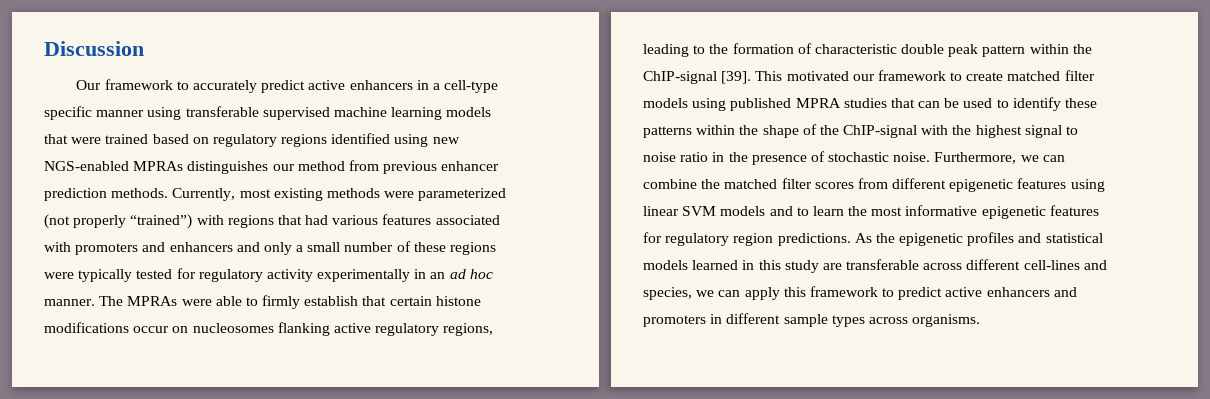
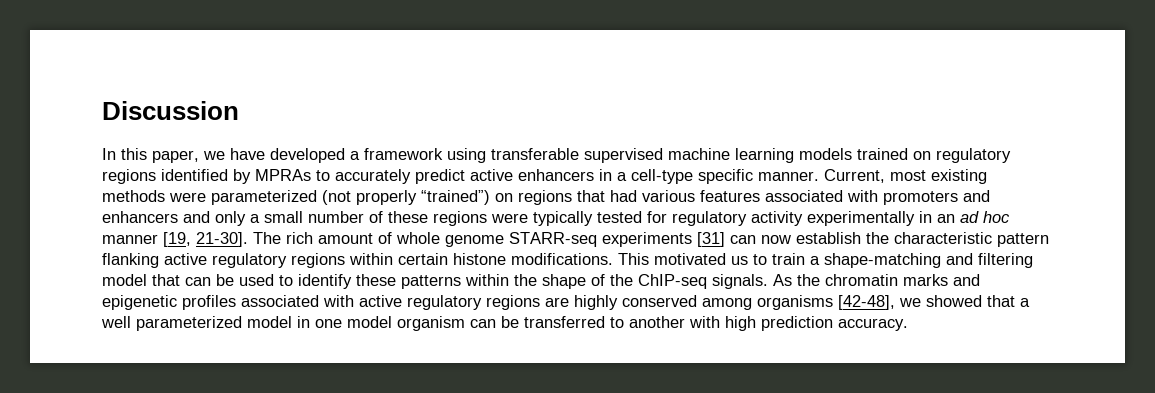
[76,79,173,90] Our framework -> [102,148,1011,163] [102,169,311,184] In this paper, we have developed a framework using transferable supervised machine learning models trained on regulatory regions identified by MPRAs
[96,106,492,120] [44,133,460,147] [44,160,500,174] [44,188,236,201] manner using transferable supervised machine learning models that were trained based on regulatory regions identified using new NGS-enabled MPRAs distinguishes our method from previous enhancer prediction methods. Currently, -> [758,169,885,183] manner. Current,
[196,215,224,225] with -> [495,193,513,202] on
[44,295,481,309] [44,322,494,336] [643,43,1092,57] [643,70,1095,84] [643,98,887,111] manner. The MPRAs were able to firmly establish that certain histone modifications occur on nucleosomes flanking active regulatory regions, leading to the formation of characteristic double peak pattern within the ChIP-signal [39]. This motivated our framework to create matched filter models using published MPRA studies -> [102,232,1049,247] [102,253,1033,268] [102,274,147,286] manner [19, 21-30]. The rich amount of whole genome STARR-seq experiments [31] can now establish the characteristic pattern flanking active regulatory regions within certain histone modifications. This motivated us to train a shape-matching and filtering model
[843,125,1079,138] [643,151,1065,165] [643,178,1105,192] [643,205,1099,219] [643,232,1103,246] [643,259,1107,273] [643,286,1077,300] [643,313,981,327] ChIP-signal with the highest signal to noise ratio in the presence of stochastic noise. Furthermore, we can combine the matched filter scores from different epigenetic features using linear SVM models and to learn the most informative epigenetic features for regulatory region predictions. As the epigenetic profiles and statistical models learned in this study are transferable across different cell-lines and species, we can apply this framework to predict active enhancers and promoters in different sample types across organisms. -> [638,274,980,289] [102,295,1030,310] [101,316,908,331] ChIP-seq signals. As the chromatin marks and epigenetic profiles associated with active regulatory regions are highly conserved among organisms [42-48], we showed that a well parameterized model in one model organism can be transferred to another with high prediction accuracy.

